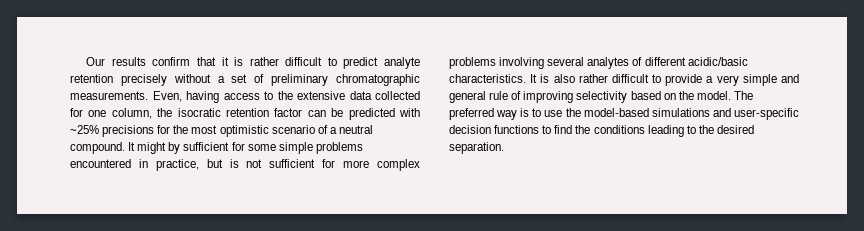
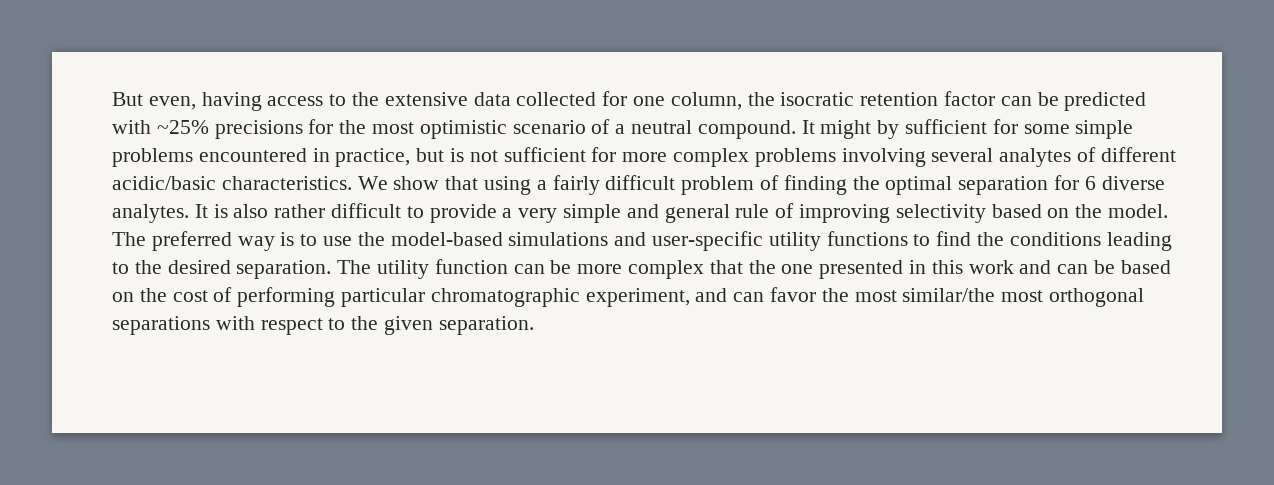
[86,57,421,69] [70,74,420,86] [70,91,182,102] Our results confirm that it is rather difficult to predict analyte retention precisely without a set of preliminary chromatographic measurements. Even, -> [112,92,196,110] But even,
(526, 78) none -> [357,175,1165,195] [112,204,189,223] We show that using a fairly difficult problem of finding the optimal separation for 6 diverse analytes.
[449,125,491,134] decision -> [768,232,821,251] utility
(504, 148) none -> [337,259,1171,279] [112,287,1145,307] [112,316,534,335] The utility function can be more complex that the one presented in this work and can be based on the cost of performing particular chromatographic experiment, and can favor the most similar/the most orthogonal separations with respect to the given separation.

